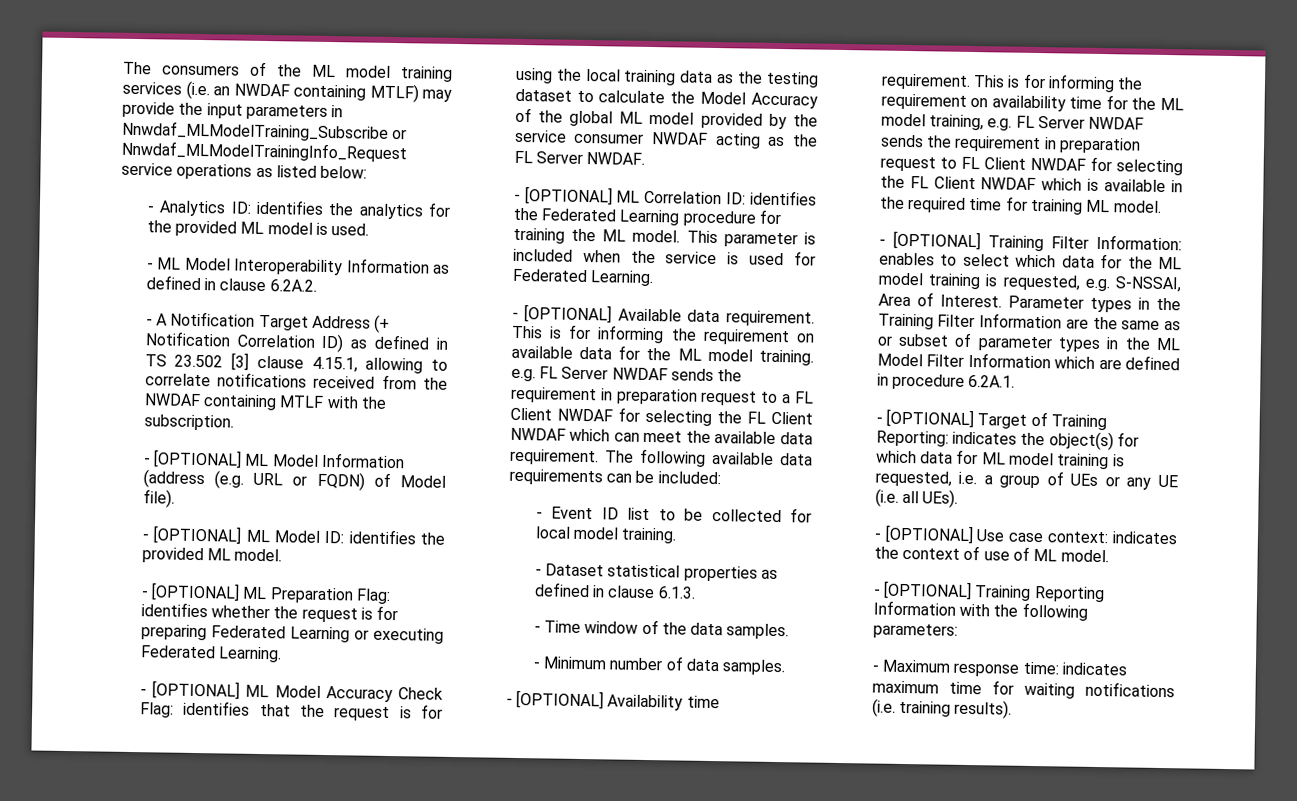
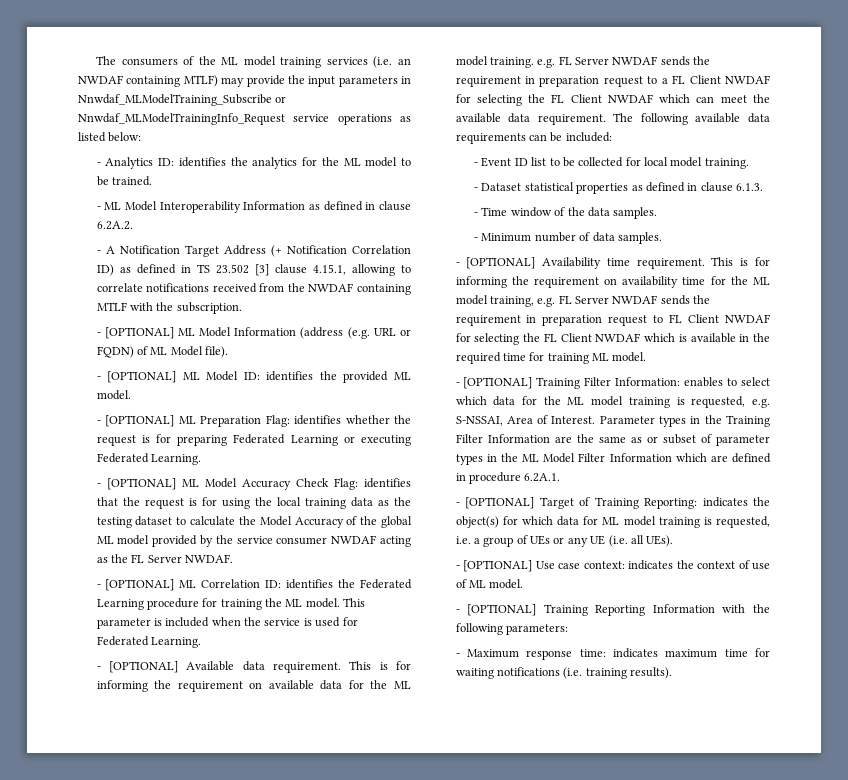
[175,220,370,237] provided ML model is used. -> [343,157,412,167] [96,176,152,186] ML model to be trained.
(391, 480) none -> [150,347,168,355] ML

